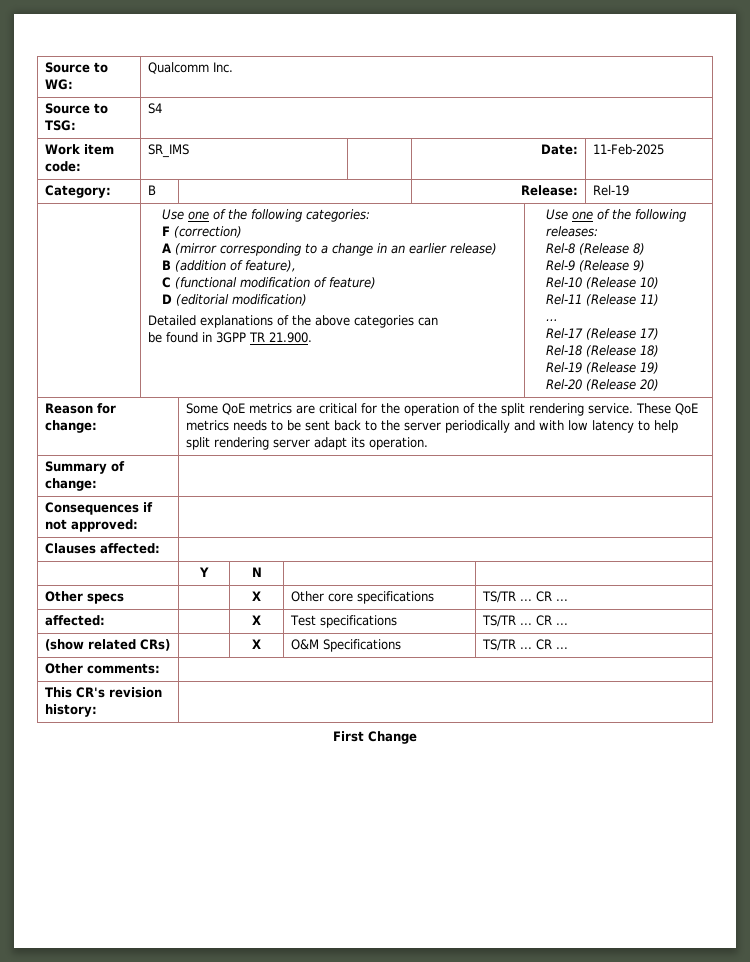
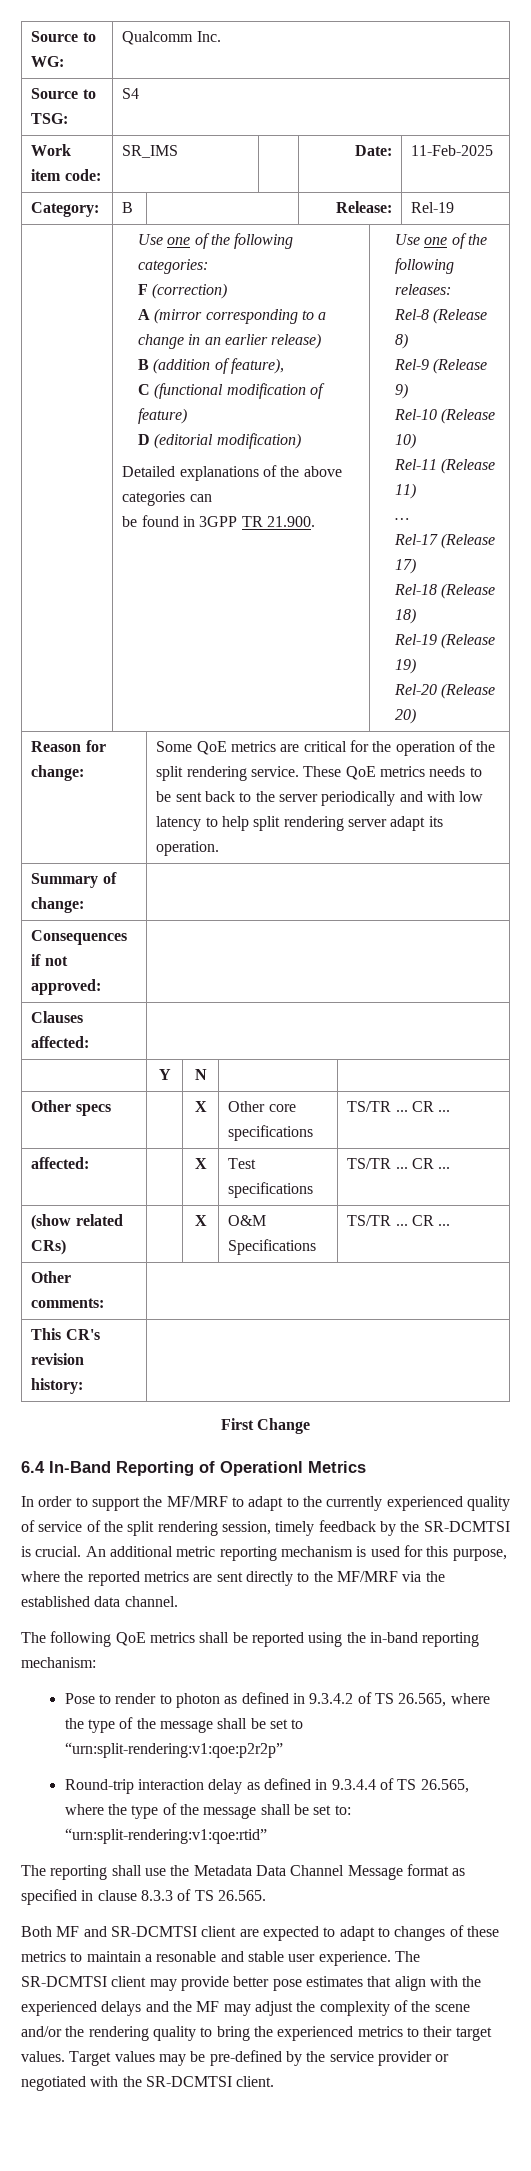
(417, 737) none -> [21,1461,366,1476] [21,1496,510,1511] [21,1520,510,1536] [21,1545,507,1561] [21,1571,445,1586] [21,1596,178,1607] [21,1631,480,1647] [21,1657,96,1668] [64,1692,490,1708] [64,1717,304,1733] [64,1742,283,1758] [64,1778,469,1794] [64,1803,351,1819] [64,1828,267,1844] [21,1864,466,1880] [21,1889,266,1905] [21,1925,499,1941] [21,1951,420,1966] [21,1976,482,1991] [21,2000,470,2016] [21,2026,492,2041] [21,2050,450,2066] [21,2076,275,2091] // 6.4 In-Band Reporting of Operationl Metrics // In order to support the MF/MRF to adapt to the currently experienced quality of service of the split rendering session, timely feedback by the SR-DCMTSI is crucial. An additional metric reporting mechanism is used for this purpose, where the reported metrics are sent directly to the MF/MRF via the established data channel. // The following QoE metrics shall be reported using the in-band reporting mechanism: // Pose to render to photon as defined in 9.3.4.2 of TS 26.565, where the type of the message shall be set to “urn:split-rendering:v1:qoe:p2r2p” // Round-trip interaction delay as defined in 9.3.4.4 of TS 26.565, where the type of the message shall be set to: “urn:split-rendering:v1:qoe:rtid” // The reporting shall use the Metadata Data Channel Message format as specified in clause 8.3.3 of TS 26.565. // Both MF and SR-DCMTSI client are expected to adapt to changes of these metrics to maintain a resonable and stable user experience. The SR-DCMTSI client may provide better pose estimates that align with the experienced delays and the MF may adjust the complexity of the scene and/or the rendering quality to bring the experienced metrics to their target values. Target values may be pre-defined by the service provider or negotiated with the SR-DCMTSI client.

